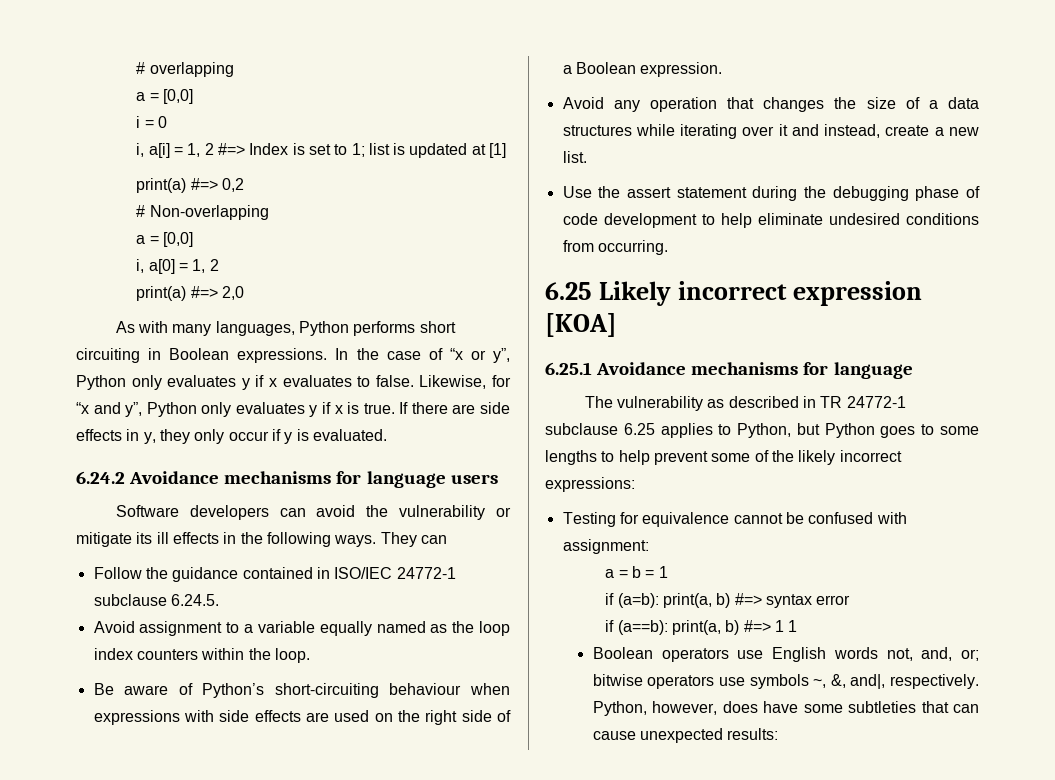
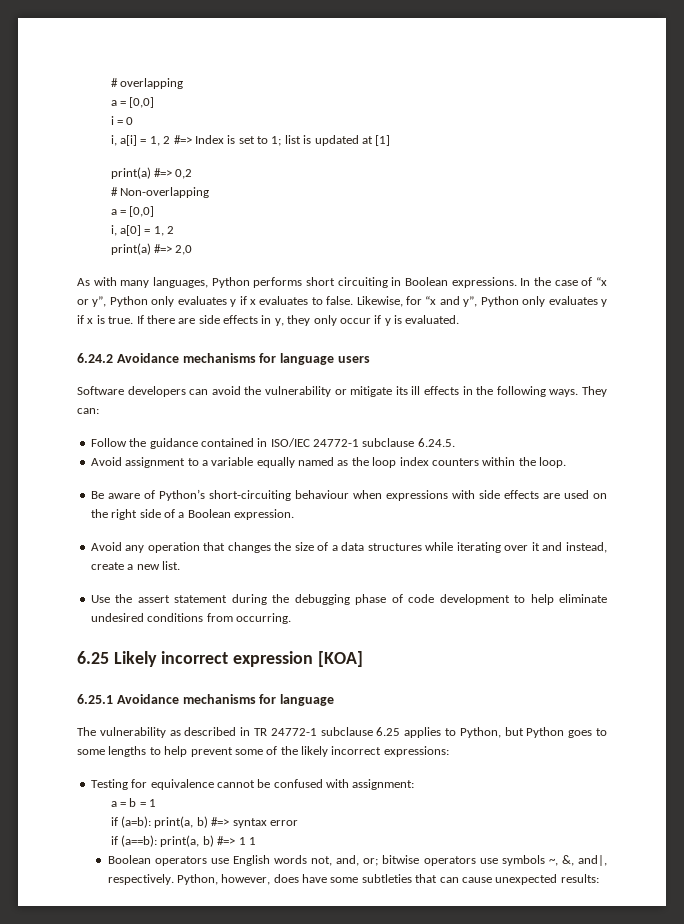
[420,535,447,544] can -> [77,408,99,414] can:

